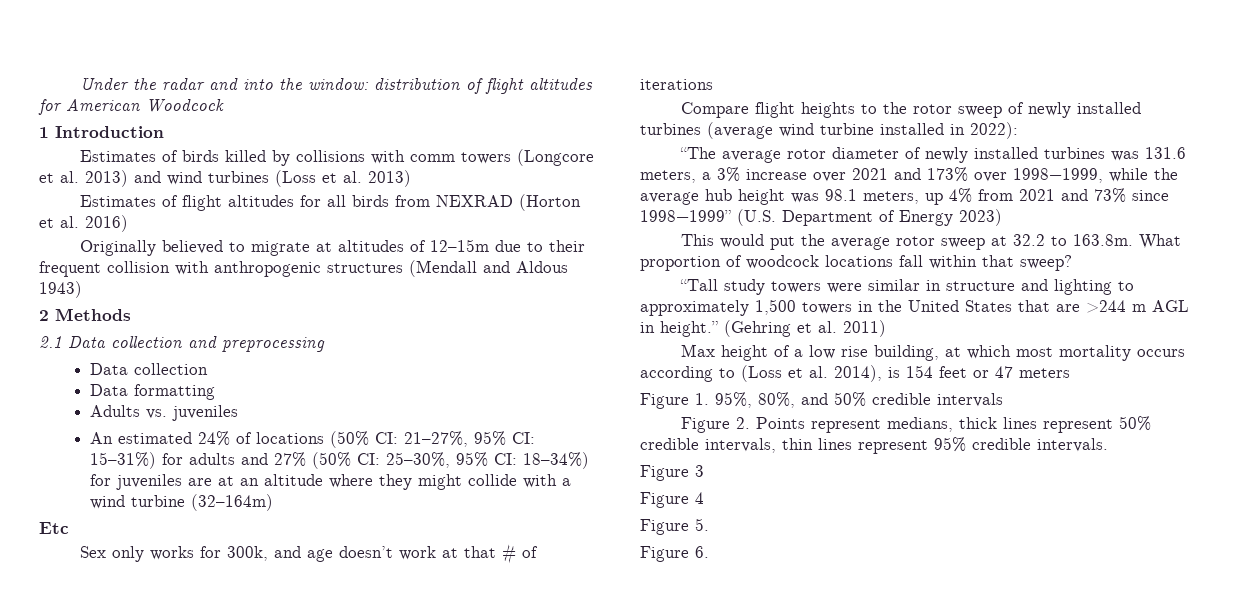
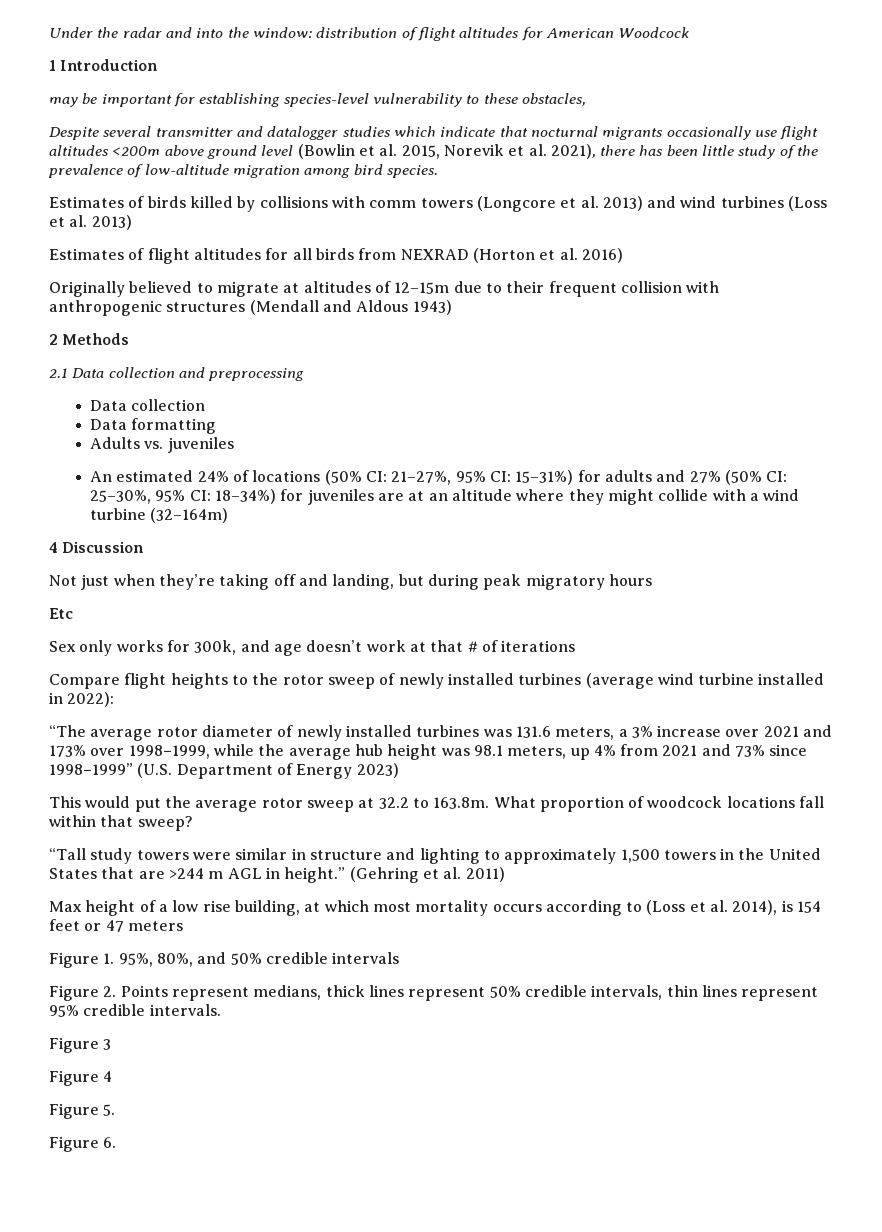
(164, 132) none -> [49,93,586,107] [49,126,819,140] [49,144,819,159] [48,164,438,178] // may be important for establishing species-level vulnerability to these obstacles, // Despite several transmitter and datalogger studies which indicate that nocturnal migrants occasionally use flight altitudes <200m above ground level (Bowlin et al. 2015, Norevik et al. 2021), there has been little study of the prevalence of low-altitude migration among bird species.
(273, 502) none -> [49,541,145,553] [49,574,652,590] // 4 Discussion // Not just when they’re taking off and landing, but during peak migratory hours

